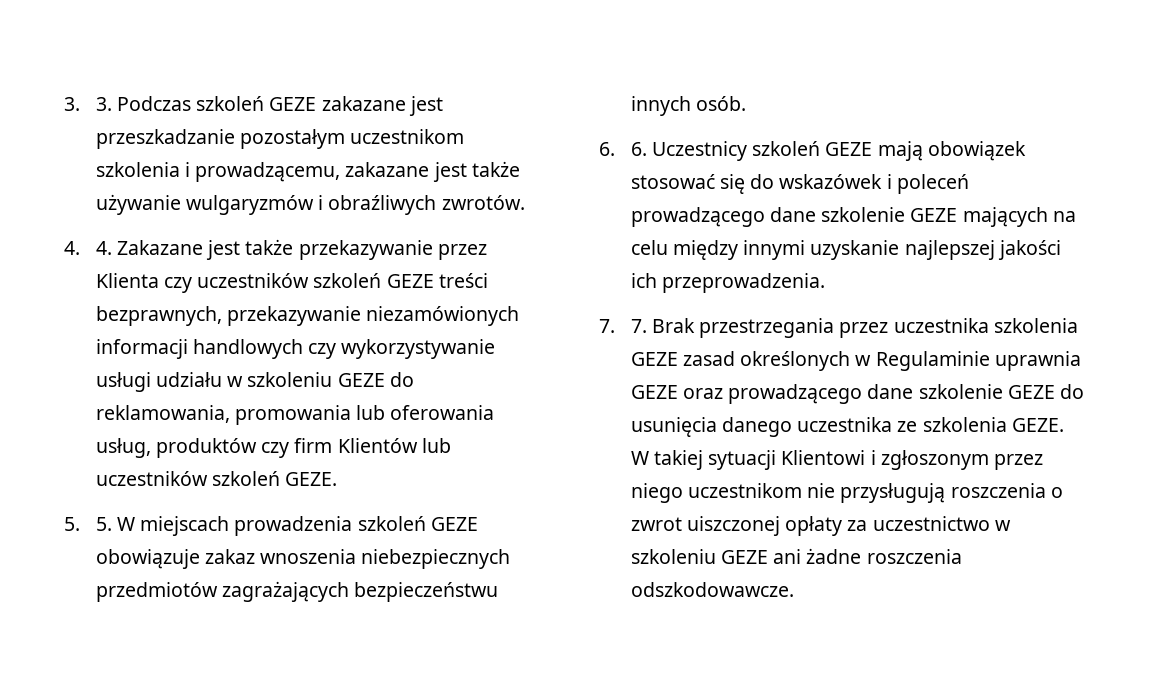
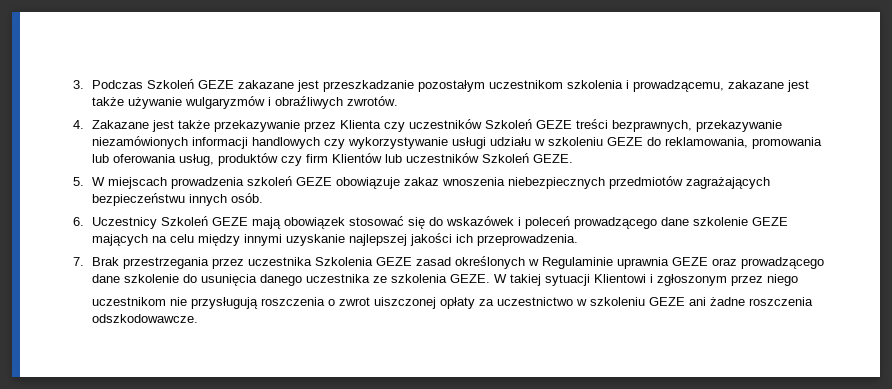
[64,96,265,111] 3. 3. Podczas szkoleń -> [73,79,194,89] 3. Podczas Szkoleń
[95,241,112,255] 4. -> (84, 124) none
[313,273,382,288] szkoleń -> [484,119,532,129] Szkoleń
[211,471,280,486] szkoleń -> [481,153,529,163] Szkoleń
[95,517,112,531] 5. -> (84, 181) none
[630,141,821,161] 6. Uczestnicy szkoleń -> [91,216,208,229] Uczestnicy Szkoleń
[630,319,647,333] 7. -> (84, 261) none
[993,318,1078,333] szkolenia -> [314,257,373,266] Szkolenia
[1007,385,1055,399] GEZE -> (179, 278) none
(683, 493) none -> (798, 280) //

